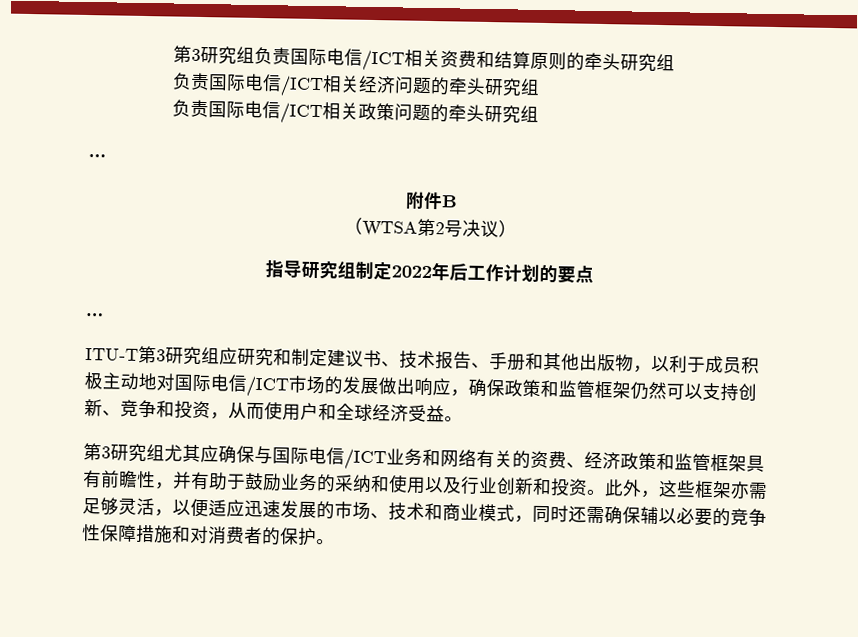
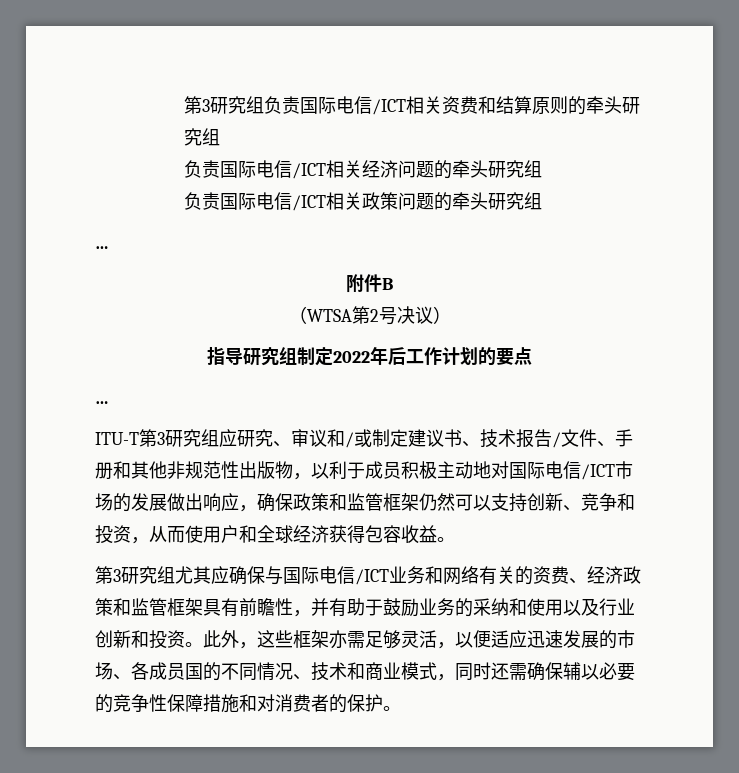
[273,348,292,366] 和 -> [273,429,372,448] 、审议和/或
(472, 360) none -> [552,429,597,448] /文件
(580, 362) none -> [167,461,239,479] 非规范性
[408,404,427,422] 受 -> [329,525,419,544] 获得包容收
(389, 516) none -> [131,662,311,681] 各成员国的不同情况、

